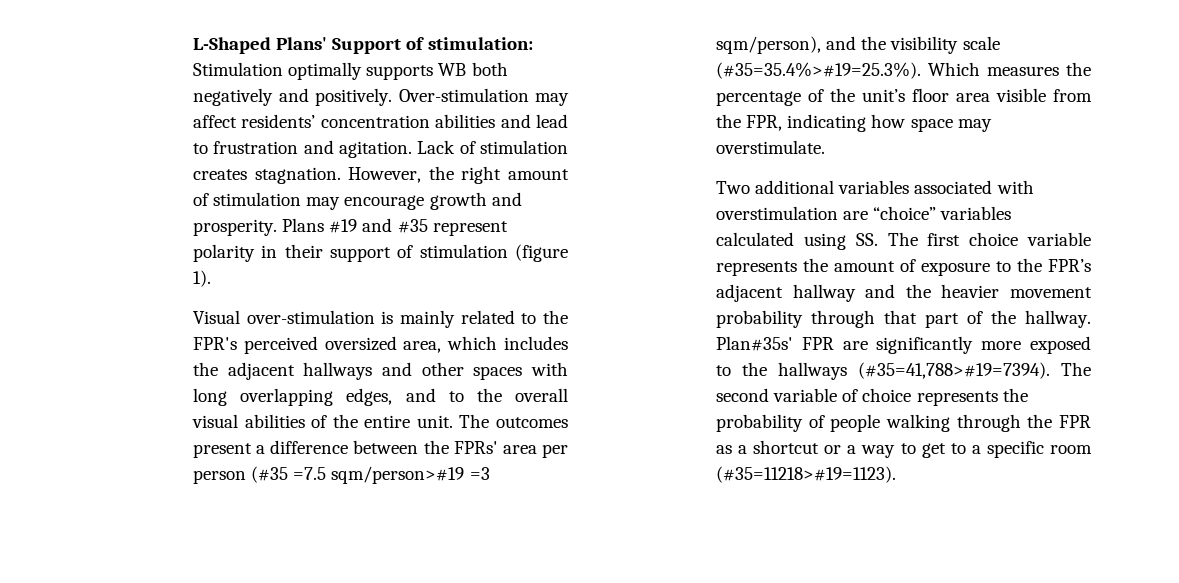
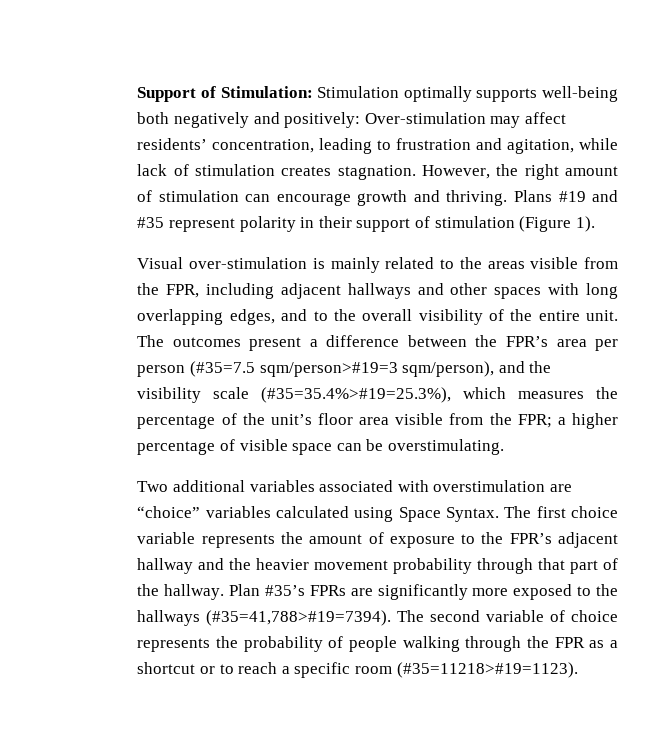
[193,37,328,54] L-Shaped Plans' -> (137, 94) none
[427,37,533,50] stimulation: -> [220,86,313,98] Stimulation:
[438,63,467,76] WB -> [542,86,618,102] well-being
[315,88,393,106] positively. -> [284,112,361,128] positively:
[320,114,569,128] [193,140,456,158] concentration abilities and lead to frustration and agitation. Lack -> [212,138,618,154] [137,164,168,176] concentration, leading to frustration and agitation, while lack
[306,197,341,210] may -> [245,194,271,202] can
[193,219,278,236] prosperity. -> [446,190,508,206] thriving.
[515,244,568,262] (figure -> [519,216,572,232] (Figure
[193,336,568,354] [193,362,219,376] FPR's perceived oversized area, which includes the -> [487,257,618,269] [137,283,275,299] areas visible from the FPR, including
[192,414,305,428] visual abilities -> [418,309,483,325] visibility
[453,441,498,454] FPRs' -> [505,336,548,347] FPR’s
[251,466,490,484] (#35 =7.5 sqm/person>#19 =3 -> [190,361,398,377] (#35=7.5 sqm/person>#19=3
[716,62,981,79] (#35=35.4%>#19=25.3%). Which -> [261,387,507,403] (#35=35.4%>#19=25.3%), which
[746,114,992,132] [716,140,826,154] FPR, indicating how space may overstimulate. -> [517,413,618,429] [137,439,504,455] FPR; a higher percentage of visible space can be overstimulating.
[855,233,878,246] SS. -> [398,507,500,522] Space Syntax.
[716,336,834,351] Plan#35s' FPR -> [229,584,346,596] Plan #35’s FPRs
[847,443,966,458] a way to get to -> [219,662,278,674] to reach

